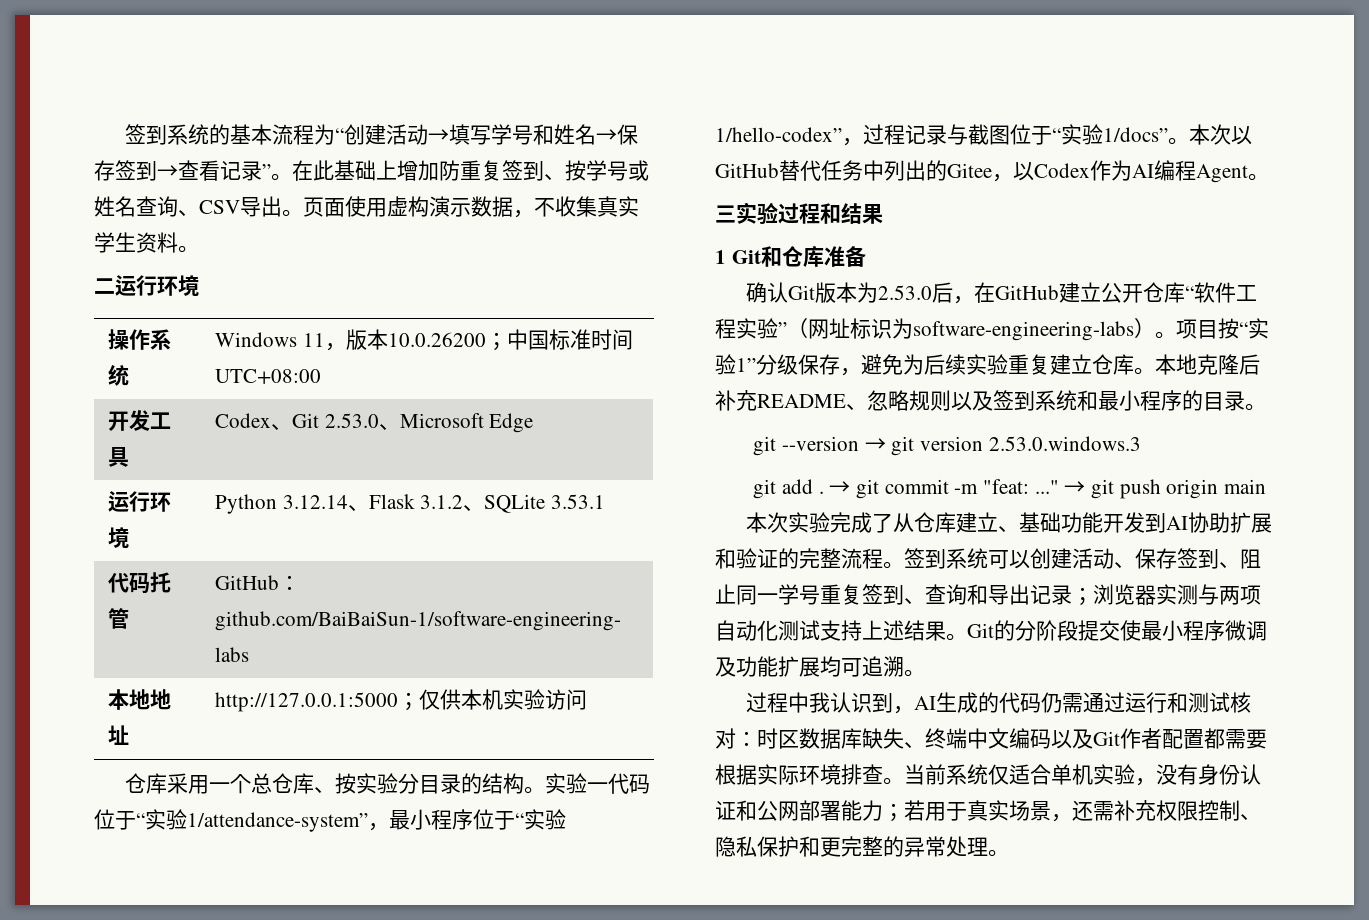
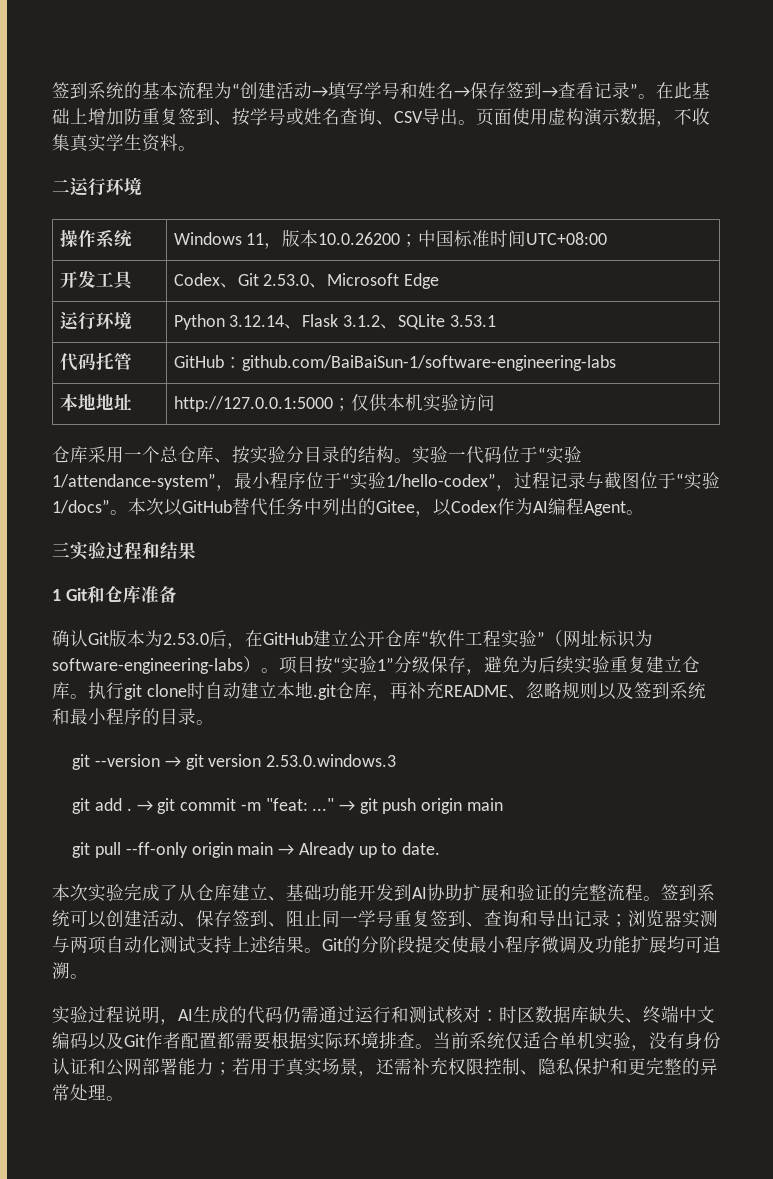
[1155,354,1260,375] 本地克隆后 -> [88,682,408,701] 执行git clone时自动建立本地.git仓库，再
(1267, 486) none -> [72,842,440,858] // git pull --ff-only origin main → Already up to date.
[745,692,893,713] 过程中我认识到 -> [52,1006,160,1024] 实验过程说明

